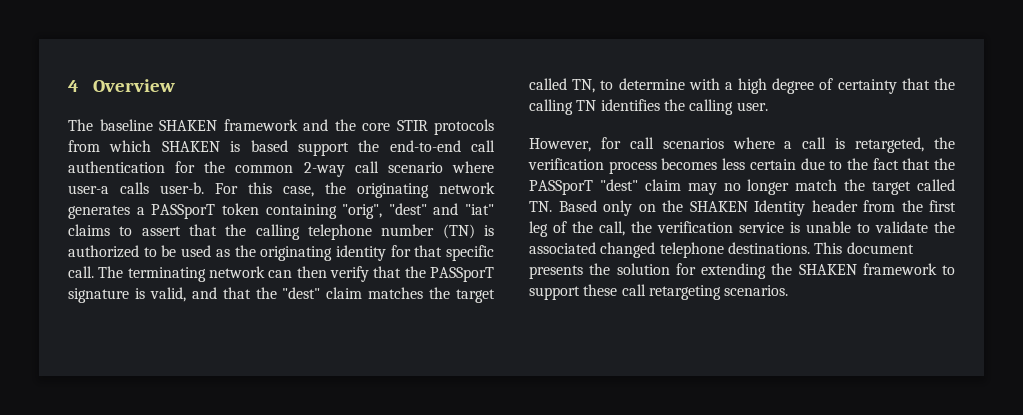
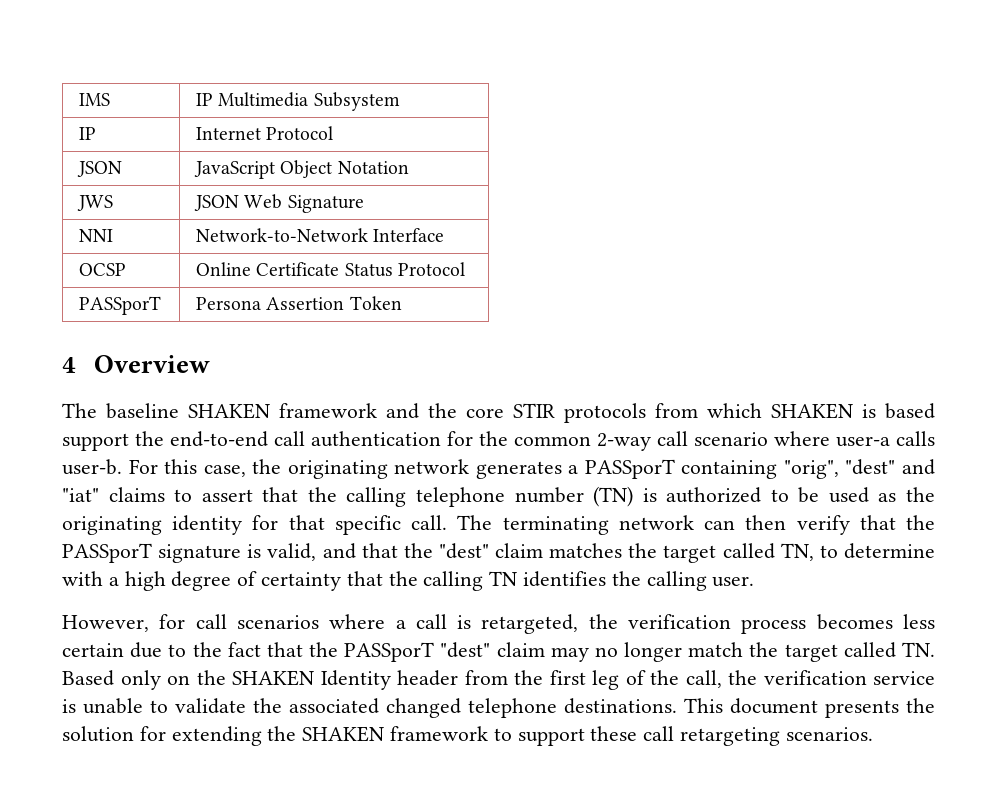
(68, 86) none -> [79,93,111,106] [196,92,400,111] [79,127,97,140] [196,126,334,140] [77,161,123,177] [194,160,409,179] [77,195,114,211] [194,194,364,213] [79,229,114,242] [196,228,445,242] [79,263,127,276] [196,262,465,277] [79,296,162,315] [196,296,402,310] IMS | IP Multimedia Subsystem // IP | Internet Protocol // JSON | JavaScript Object Notation // JWS | JSON Web Signature // NNI | Network-to-Network Interface // OCSP | Online Certificate Status Protocol // PASSporT | Persona Assertion Token //
[221,203,259,215] token -> (675, 469) none

